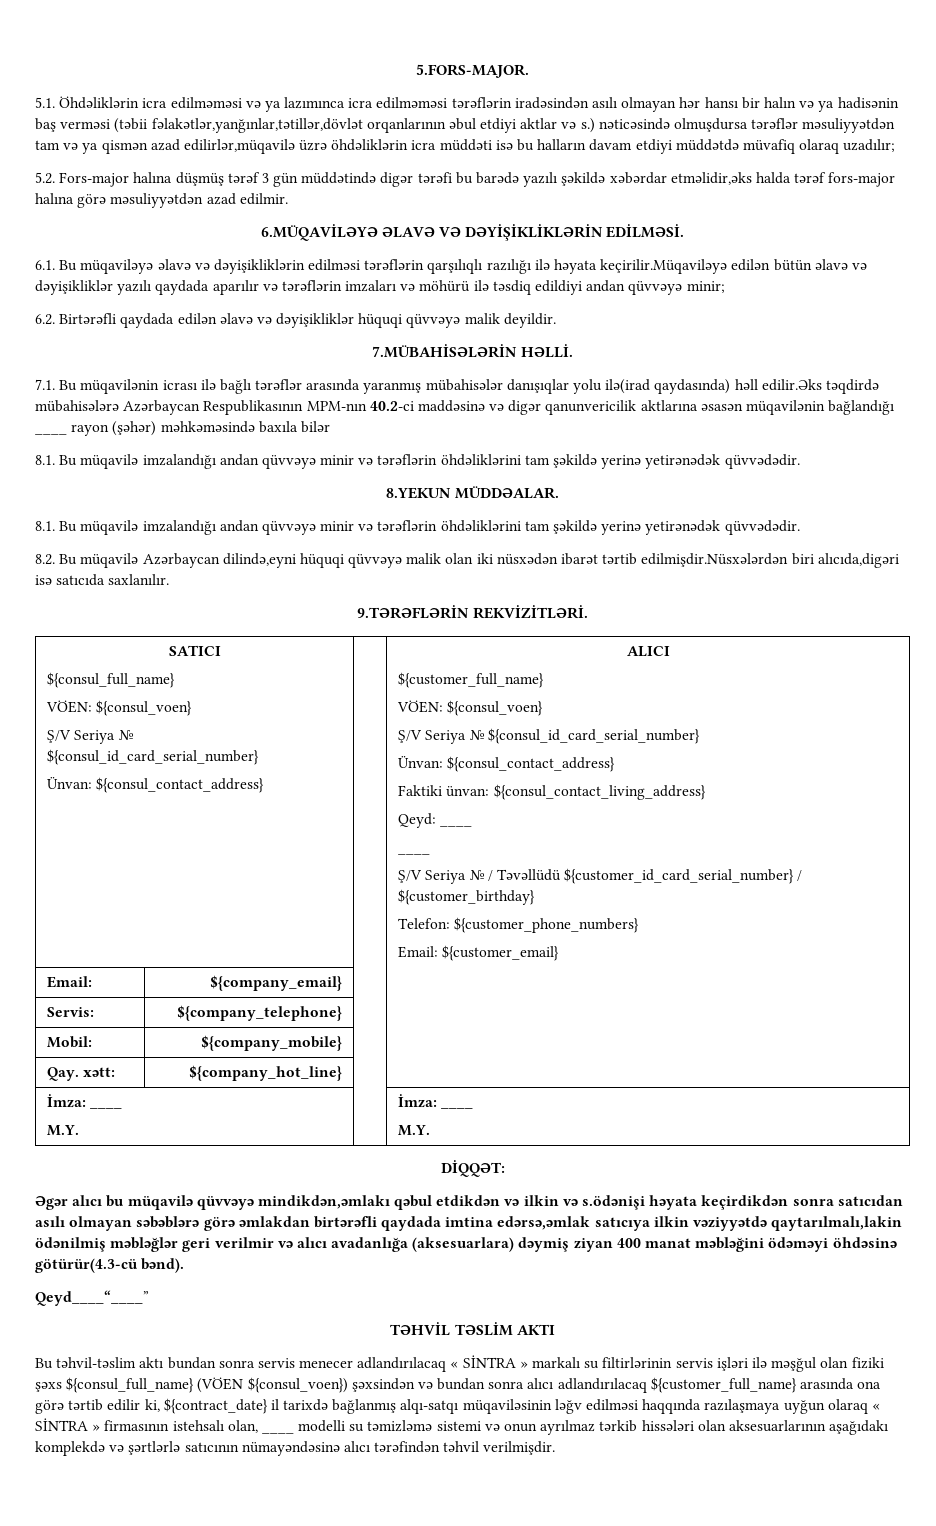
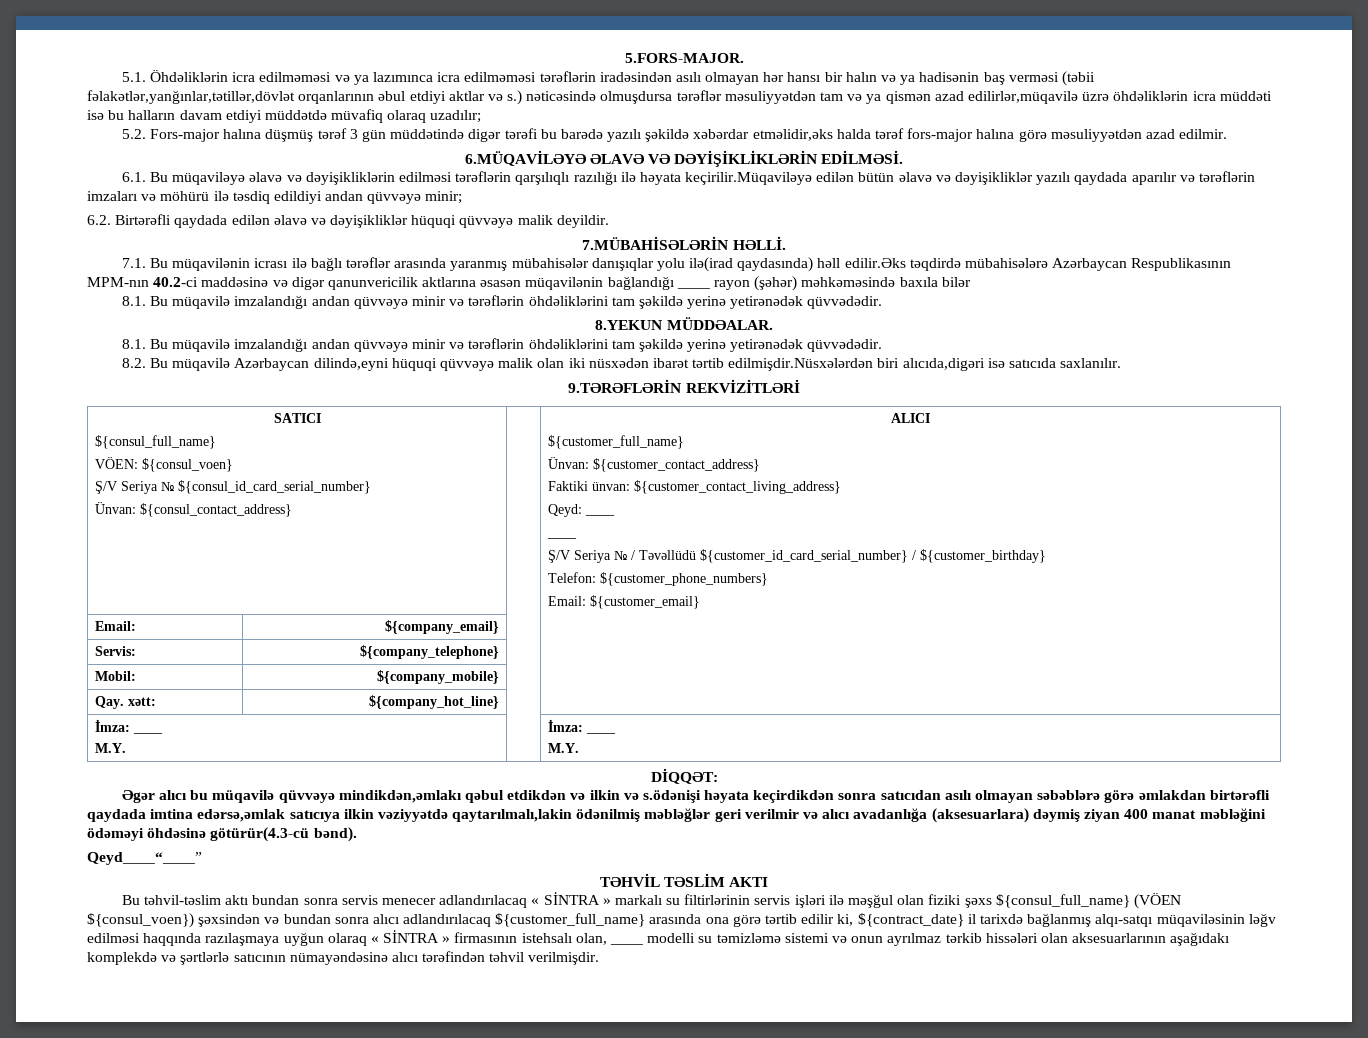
[472,605,588,619] REKVİZİTLƏRİ. -> [685,379,800,393] REKVİZİTLƏRİ
[397,700,544,716] [398,728,700,744] [398,756,616,772] // VÖEN: ${consul_voen} // Ş/V Seriya № ${consul_id_card_serial_number} // Ünvan: ${consul_contact_address} -> [548,457,761,472] // Ünvan: ${customer_contact_address}
[493,784,706,800] ${consul_contact_living_address} -> [634,480,842,494] ${customer_contact_living_address}

